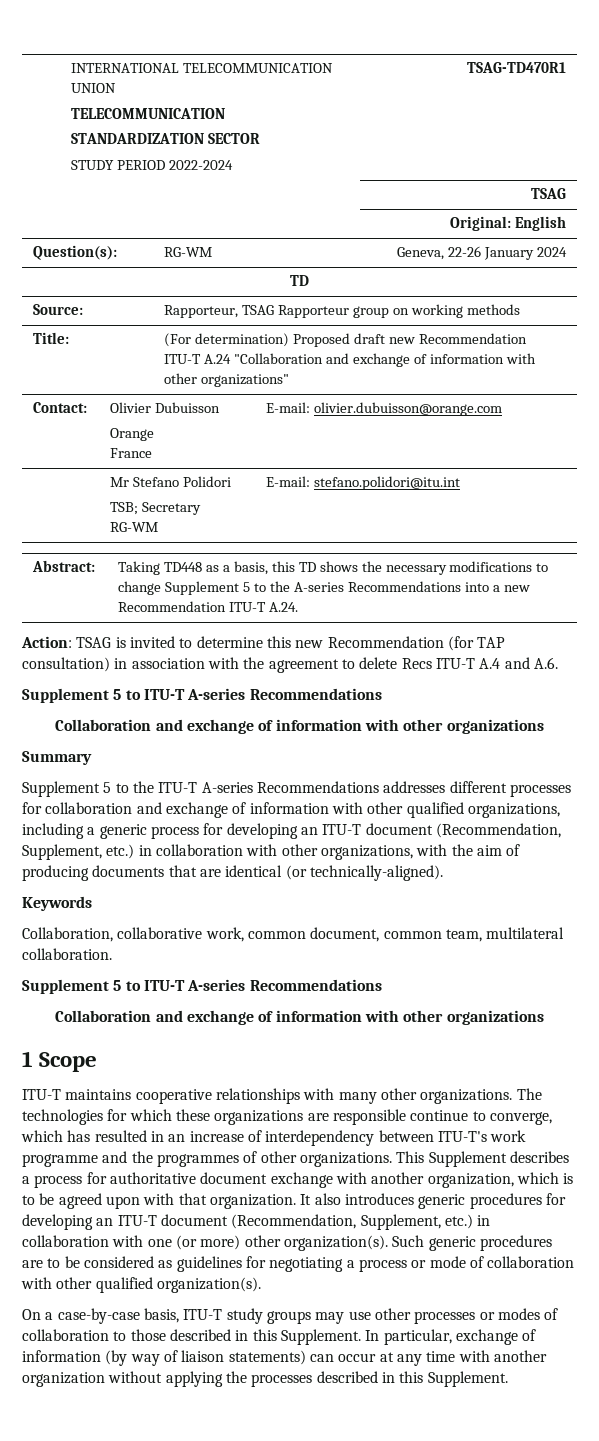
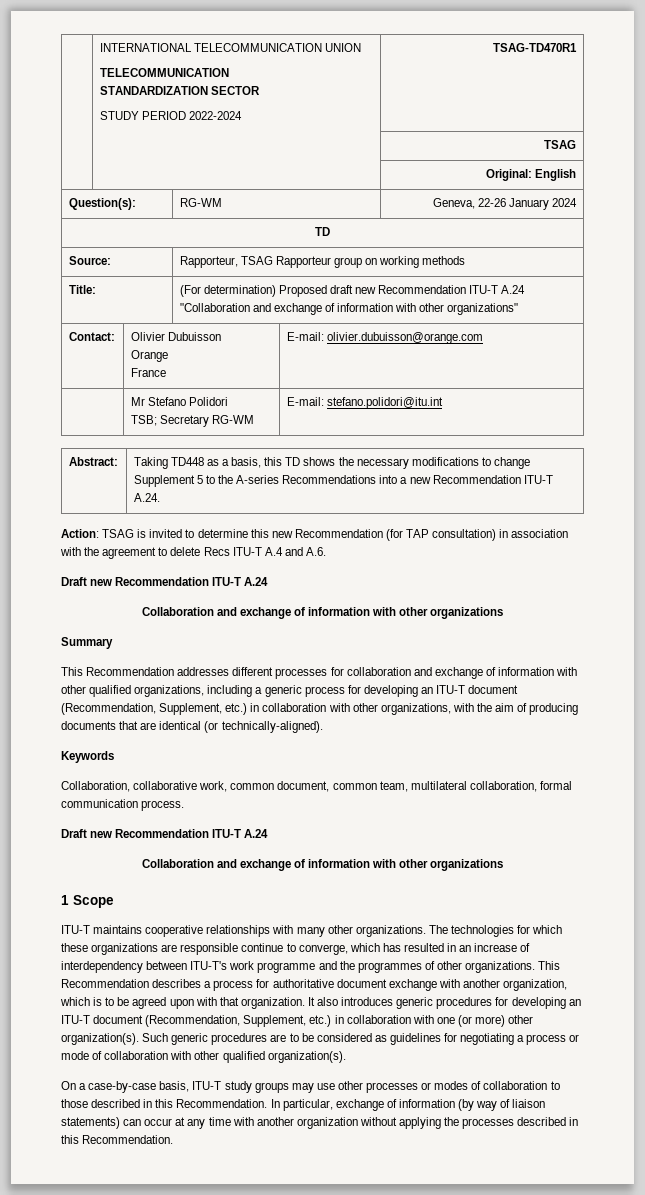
[22,688,382,703] Supplement 5 to ITU-T A-series Recommendations -> [61,577,269,586] Draft new Recommendation ITU-T A.24
[22,781,379,797] Supplement 5 to the ITU-T A-series Recommendations -> [61,667,175,676] This Recommendation
[22,948,112,960] [22,979,382,994] collaboration. // Supplement 5 to ITU-T A-series Recommendations -> [469,781,572,792] [61,799,185,811] [61,829,269,838] collaboration, formal communication process. // Draft new Recommendation ITU-T A.24
[428,1151,507,1167] Supplement -> [61,979,149,988] Recommendation
[280,1329,361,1345] Supplement. -> [176,1099,268,1108] Recommendation.
[427,1371,508,1387] Supplement. -> [82,1135,174,1144] Recommendation.

